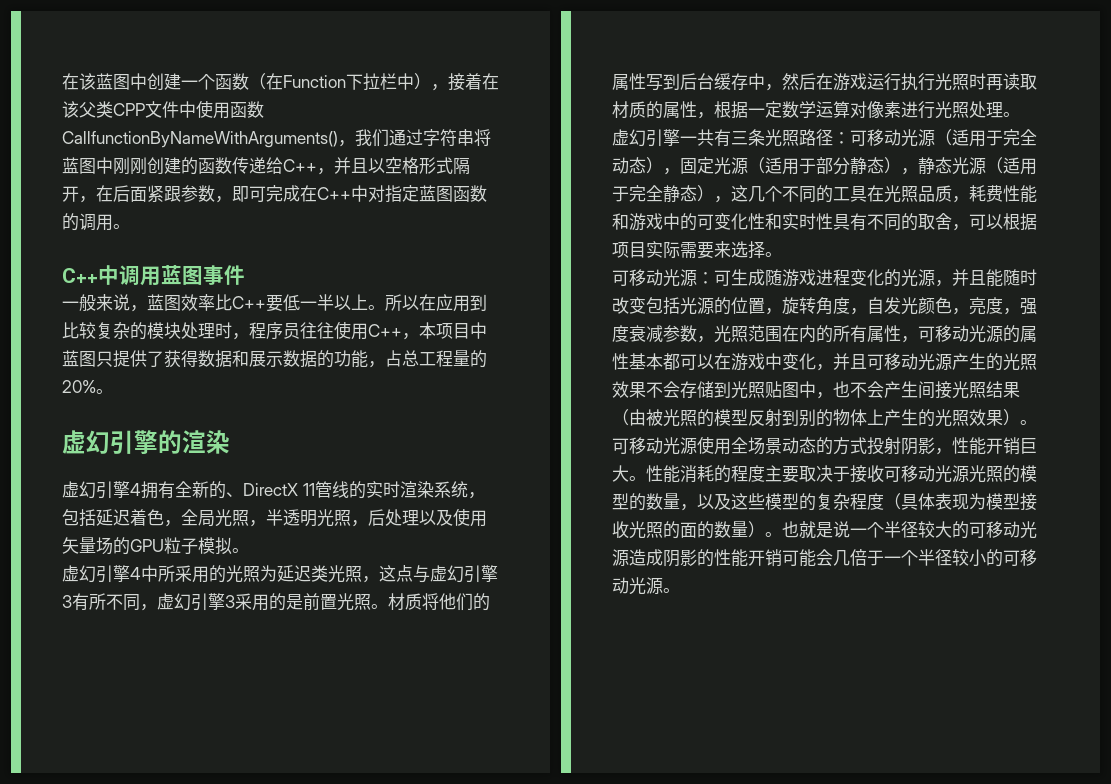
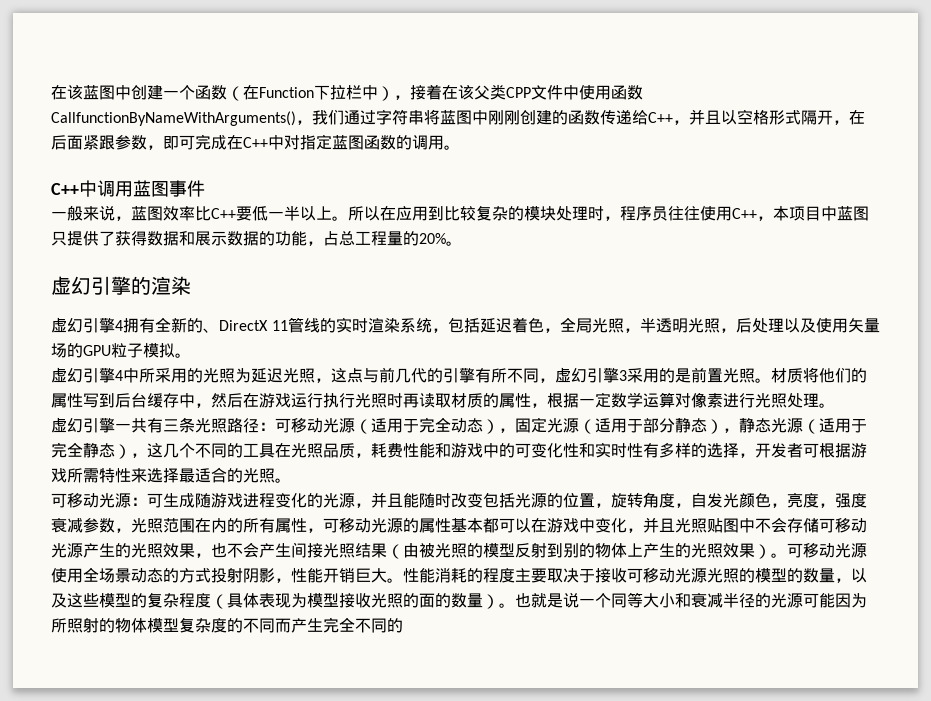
[311,565,328,582] 类 -> (283, 375) none
[430,565,498,583] [62,595,72,608] 虚幻引擎3 -> [379,367,475,383] 前几代的引擎
[833,213,1037,231] [612,241,765,259] 具有不同的取舍，可以根据项目实际需要来选择 -> [643,442,867,458] [51,467,275,483] 有多样的选择，开发者可根据游戏所需特性来选择最适合的光照
(867, 361) none -> [675,517,819,533] 光照贴图中不会存储
[646,381,816,399] 不会存储到光照贴图中 -> (195, 550) none
[884,521,1037,539] [612,549,1037,567] [612,577,680,595] 半径较大的可移动光源造成阴影的性能开销可能会几倍于一个半径较小的可移动光源。 -> [611,592,867,608] [51,617,403,633] 同等大小和衰减半径的光源可能因为所照射的物体模型复杂度的不同而产生完全不同的

